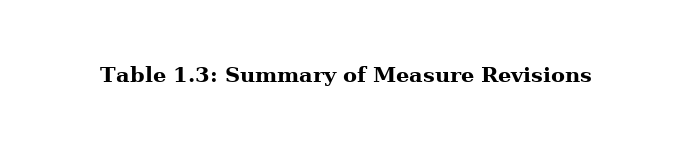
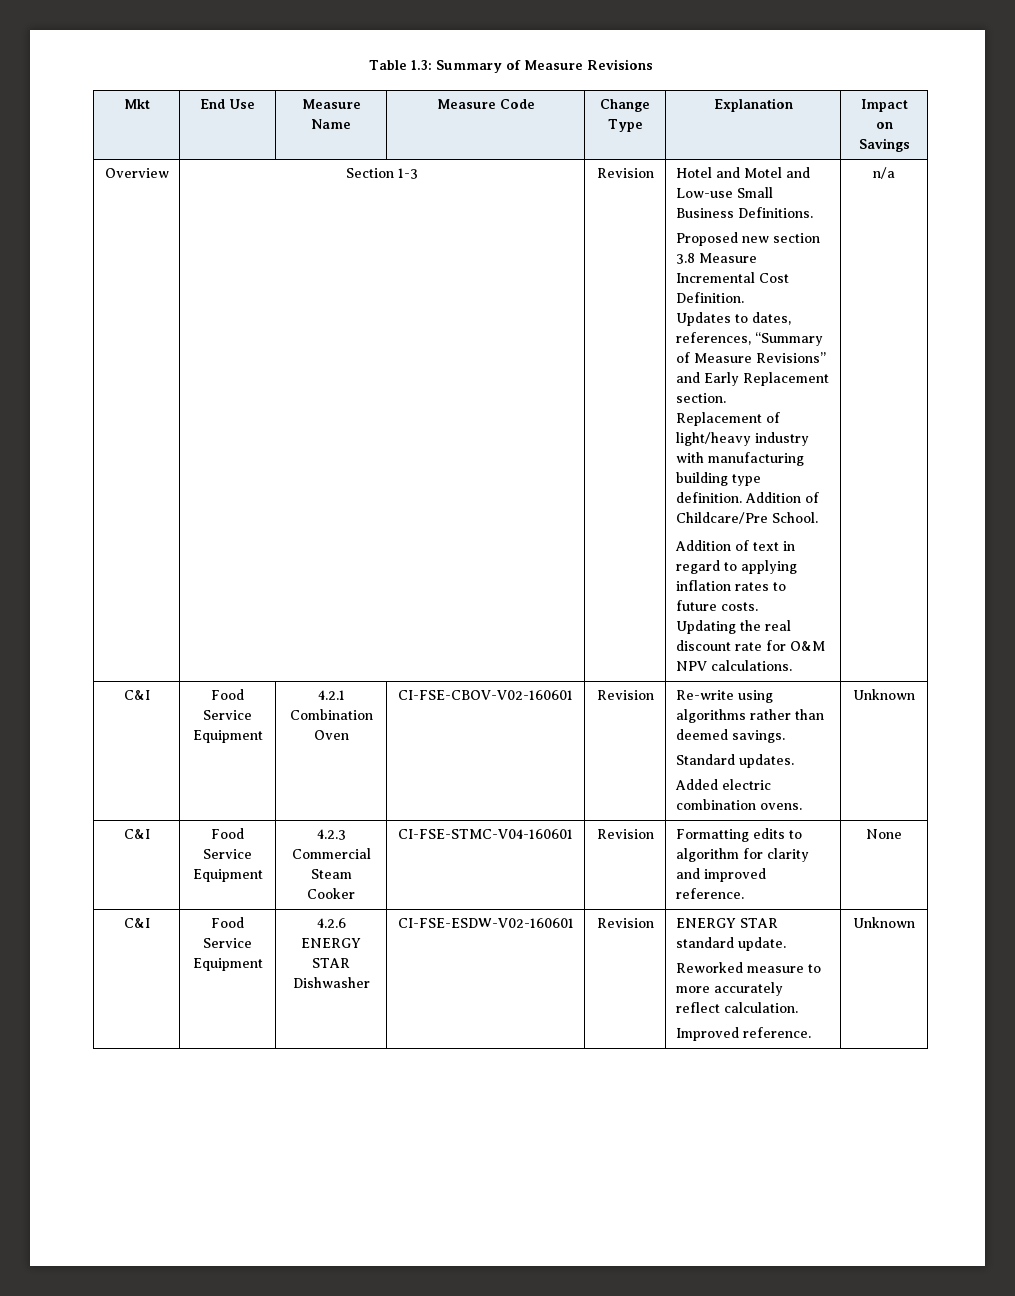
(592, 74) none -> [123,99,150,109] [200,99,255,109] [301,99,361,109] [311,119,351,129] [436,99,535,109] [600,99,650,112] [607,119,643,132] [713,98,793,112] [860,99,908,112] [875,122,893,129] [858,138,910,152] [104,168,169,178] [346,168,419,179] [596,168,654,178] [675,167,810,178] [675,187,773,198] [675,207,813,218] [675,232,820,246] [675,253,757,264] [675,272,789,283] [675,292,744,303] [675,312,791,326] [675,332,823,346] [675,352,826,363] [675,372,829,386] [675,393,726,403] [675,412,780,426] [675,432,809,446] [675,452,804,466] [675,472,761,486] [675,492,819,503] [675,512,818,524] [674,540,795,551] [675,560,797,574] [675,580,786,591] [675,600,758,611] [675,620,791,634] [675,640,825,651] [675,660,792,671] [873,167,895,179] [123,690,150,700] [211,689,244,700] [203,710,252,720] [192,730,263,743] [317,690,345,700] [289,709,373,720] [313,730,349,740] [398,690,573,700] [596,690,654,700] [675,690,773,703] [675,709,824,723] [675,729,785,743] [675,754,794,768] [674,779,771,790] [675,799,802,810] [853,689,915,700] [123,829,150,839] [211,828,244,839] [203,849,252,859] [192,869,263,882] [316,829,346,840] [291,848,371,859] [310,869,352,879] [307,888,355,899] [398,829,573,839] [596,829,654,839] [675,828,802,842] [675,848,809,862] [675,868,766,882] [675,888,744,899] [866,829,902,839] [123,918,150,928] [211,917,244,928] [203,938,252,948] [192,958,263,971] [316,918,346,928] [301,938,361,948] [312,958,350,968] [292,977,370,988] [397,918,574,928] [596,918,654,928] [675,918,778,928] [675,937,786,951] [675,962,821,973] [675,982,783,996] [675,1002,798,1013] [675,1027,811,1041] [853,917,915,928] // Mkt | End Use | Measure Name | Measure Code | Change Type | Explanation | Impact on Savings // Overview | Section 1-3 | Revision | Hotel and Motel and Low-use Small Business Definitions. // Proposed new section 3.8 Measure Incremental Cost Definition. // Updates to dates, references, “Summary of Measure Revisions” and Early Replacement section. // Replacement of light/heavy industry with manufacturing building type definition. Addition of Childcare/Pre School. // Addition of text in regard to applying inflation rates to future costs. // Updating the real discount rate for O&M NPV calculations. | n/a // C&I | Food Service Equipment | 4.2.1 Combination Oven | CI-FSE-CBOV-V02-160601 | Revision | Re-write using algorithms rather than deemed savings. // Standard updates. // Added electric combination ovens. | Unknown // C&I | Food Service Equipment | 4.2.3 Commercial Steam Cooker | CI-FSE-STMC-V04-160601 | Revision | Formatting edits to algorithm for clarity and improved reference. | None // C&I | Food Service Equipment | 4.2.6 ENERGY STAR Dishwasher | CI-FSE-ESDW-V02-160601 | Revision | ENERGY STAR standard update. // Reworked measure to more accurately reflect calculation. // Improved reference. | Unknown

